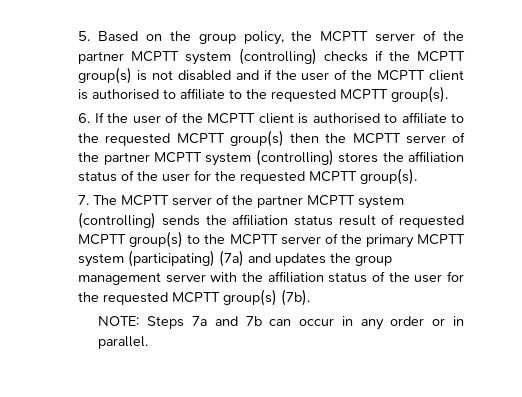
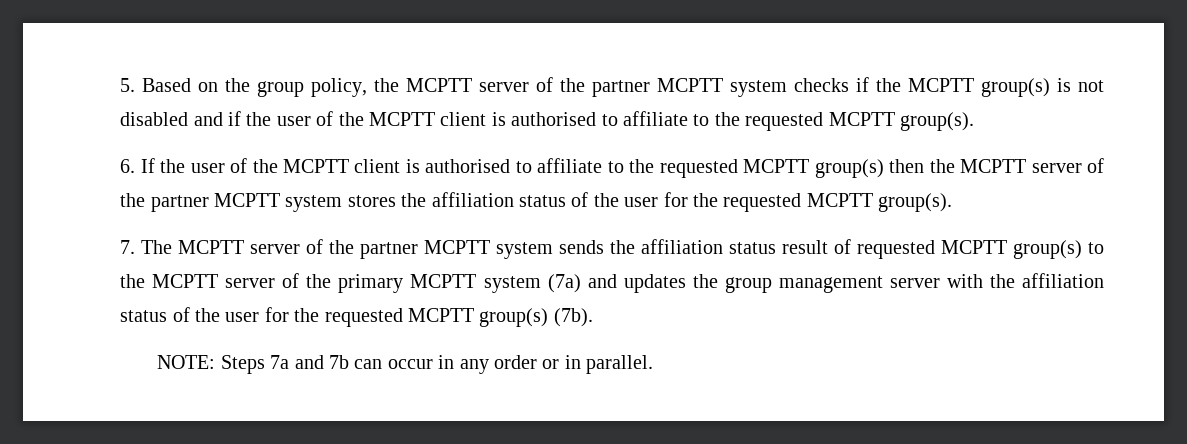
[238,48,317,65] (controlling) -> (788, 88) none
[255,149,334,166] (controlling) -> (343, 203) none
[78,212,157,229] (controlling) -> (554, 250) none
[128,250,216,267] (participating) -> (541, 284) none

